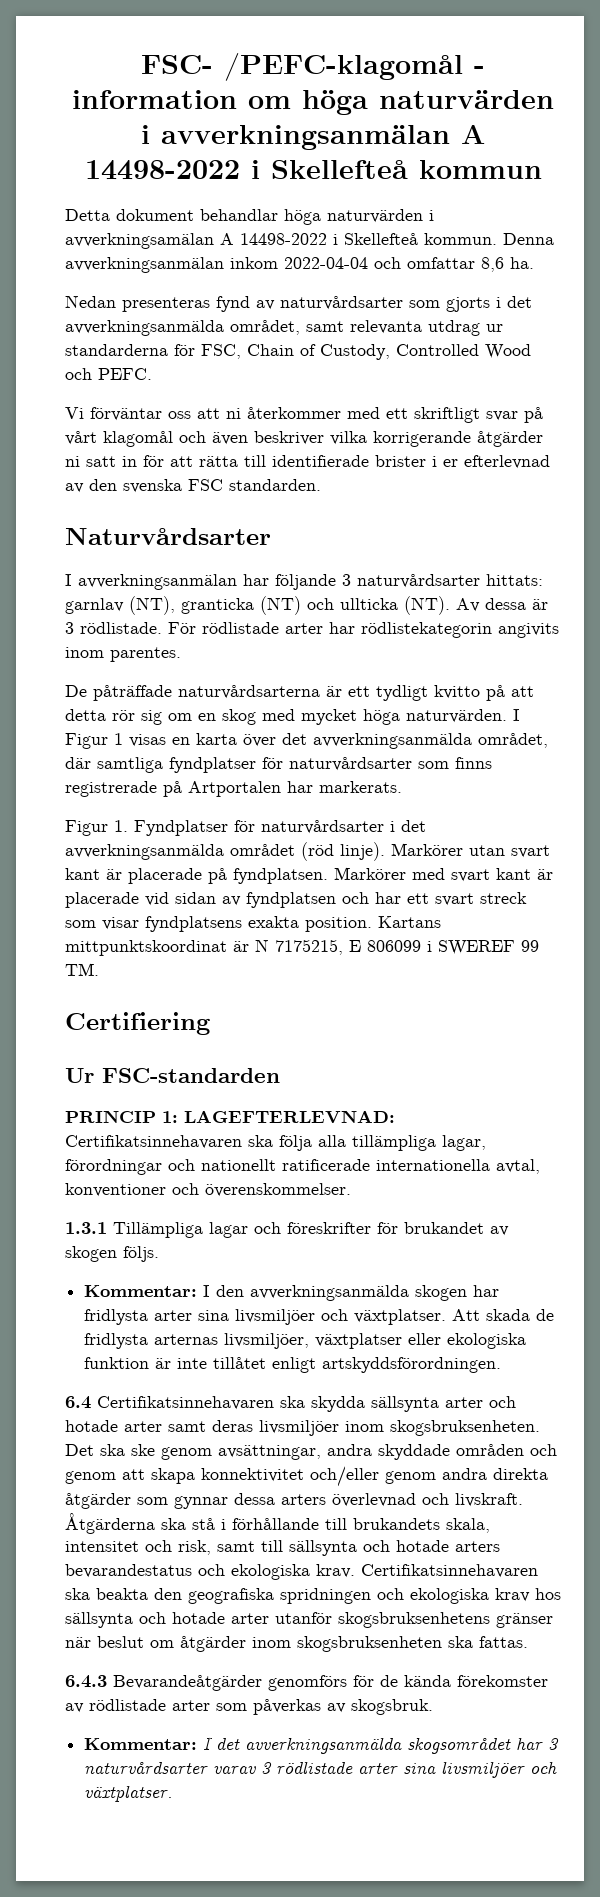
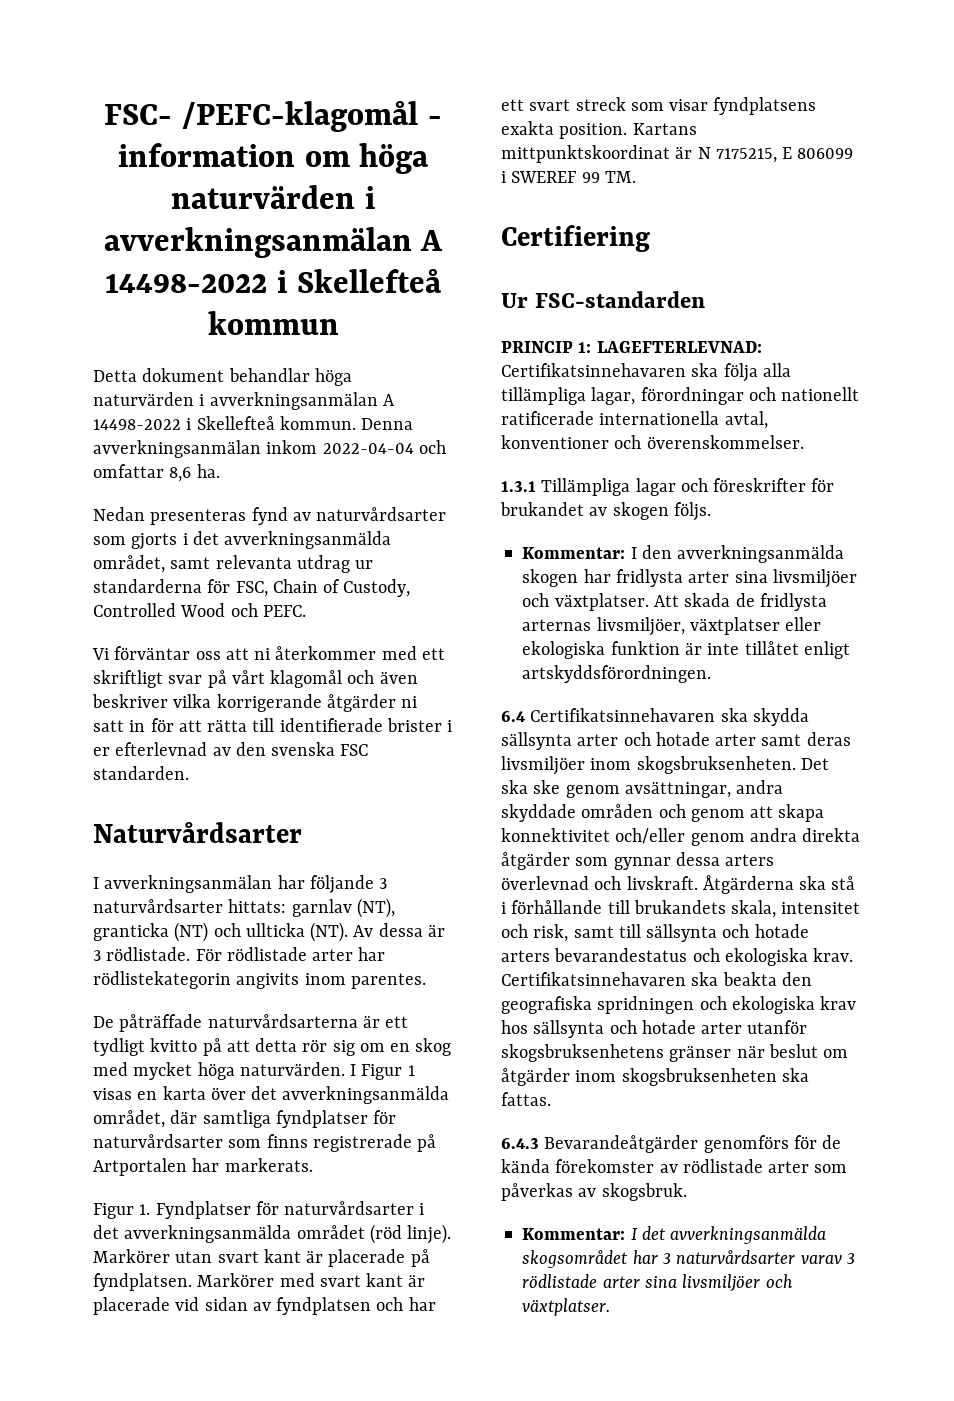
[65,233,214,249] avverkningsamälan -> [209,392,378,410] avverkningsanmälan

